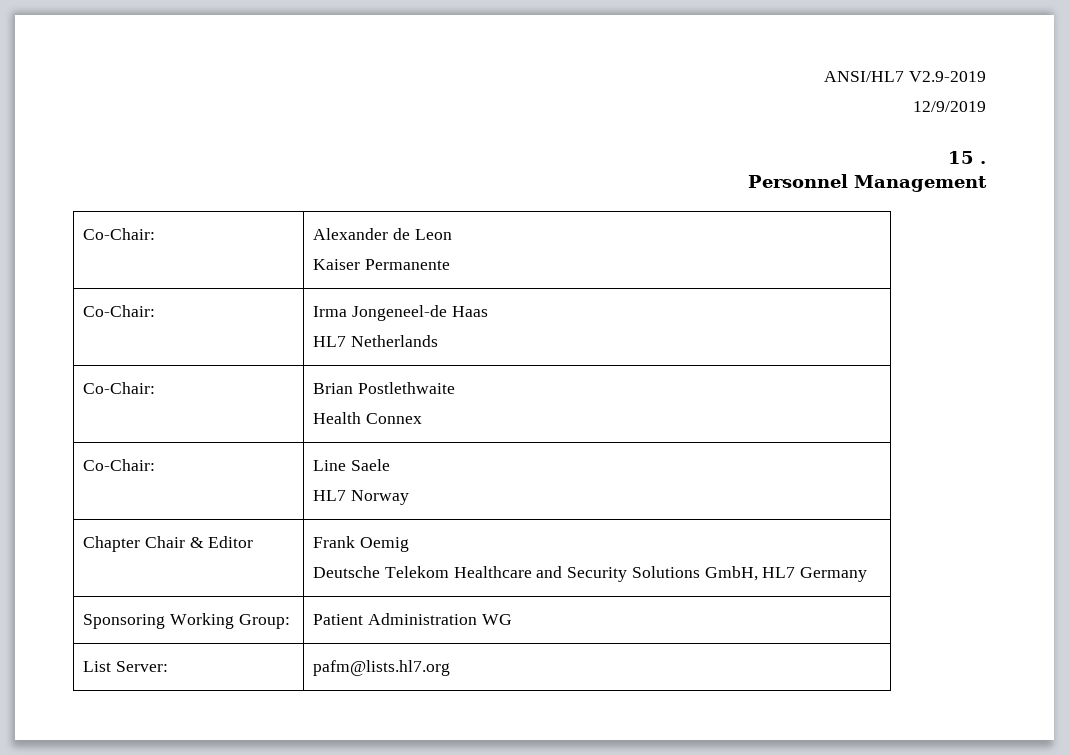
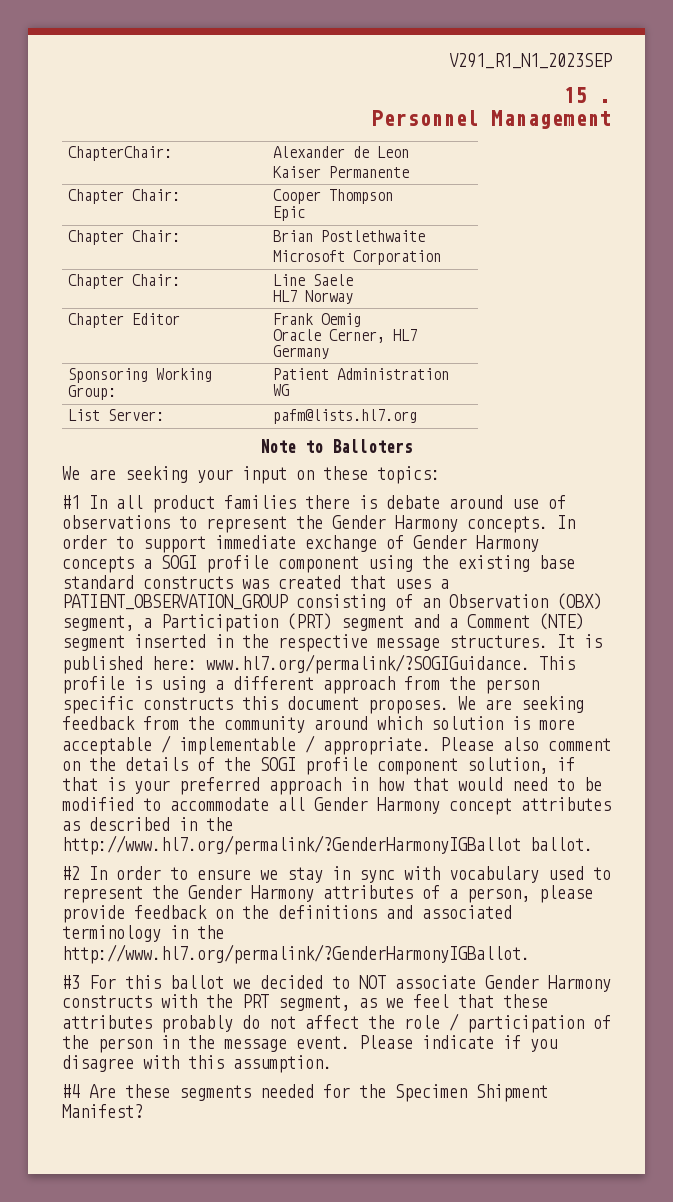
[824,71,986,82] [913,101,986,112] ANSI/HL7 V2.9-2019 // 12/9/2019 -> [449,53,612,69] V291_R1_N1_2023SEP
[83,228,156,240] Co-Chair: -> [67,146,172,161] ChapterChair:
[83,305,156,317] [313,305,488,321] [313,335,439,347] [83,382,156,394] [313,382,456,394] [313,412,423,424] [83,459,156,471] Co-Chair: | Irma Jongeneel-de Haas // HL7 Netherlands // Co-Chair: | Brian Postlethwaite // Health Connex // Co-Chair: -> [67,189,180,204] [272,189,393,204] [272,206,305,221] [67,230,180,245] [272,230,425,242] [272,250,441,265] [67,274,180,289] Chapter Chair: | Cooper Thompson // Epic // Chapter Chair: | Brian Postlethwaite // Microsoft Corporation // Chapter Chair:
[145,536,204,548] Chair & -> (124, 320) none
[313,566,758,582] Deutsche Telekom Healthcare and Security Solutions GmbH, -> [272,329,385,343] Oracle Cerner,
(451, 668) none -> [260,439,413,453] [62,466,440,484] [62,495,566,513] [62,515,575,533] [62,535,539,553] [62,555,575,573] [62,575,449,589] [62,593,602,611] [62,613,584,632] [62,634,602,652] [62,654,575,674] [62,676,539,694] [62,696,584,714] [62,716,575,733] [62,735,611,755] [62,757,575,775] [62,777,602,795] [62,797,611,815] [62,817,233,831] [62,835,593,855] [62,866,611,883] [62,885,593,903] [62,905,512,923] [62,925,224,942] [62,944,530,964] [62,975,611,992] [62,994,548,1011] [62,1013,611,1033] [62,1035,557,1053] [62,1055,332,1073] [62,1084,548,1102] [62,1104,143,1118] // Note to Balloters // We are seeking your input on these topics: // #1 In all product families there is debate around use of observations to represent the Gender Harmony concepts. In order to support immediate exchange of Gender Harmony concepts a SOGI profile component using the existing base standard constructs was created that uses a PATIENT_OBSERVATION_GROUP consisting of an Observation (OBX) segment, a Participation (PRT) segment and a Comment (NTE) segment inserted in the respective message structures. It is published here: www.hl7.org/permalink/?SOGIGuidance. This profile is using a different approach from the person specific constructs this document proposes. We are seeking feedback from the community around which solution is more acceptable / implementable / appropriate. Please also comment on the details of the SOGI profile component solution, if that is your preferred approach in how that would need to be modified to accommodate all Gender Harmony concept attributes as described in the http://www.hl7.org/permalink/?GenderHarmonyIGBallot ballot. // #2 In order to ensure we stay in sync with vocabulary used to represent the Gender Harmony attributes of a person, please provide feedback on the definitions and associated terminology in the http://www.hl7.org/permalink/?GenderHarmonyIGBallot. // #3 For this ballot we decided to NOT associate Gender Harmony constructs with the PRT segment, as we feel that these attributes probably do not affect the role / participation of the person in the message event. Please indicate if you disagree with this assumption. // #4 Are these segments needed for the Specimen Shipment Manifest?

